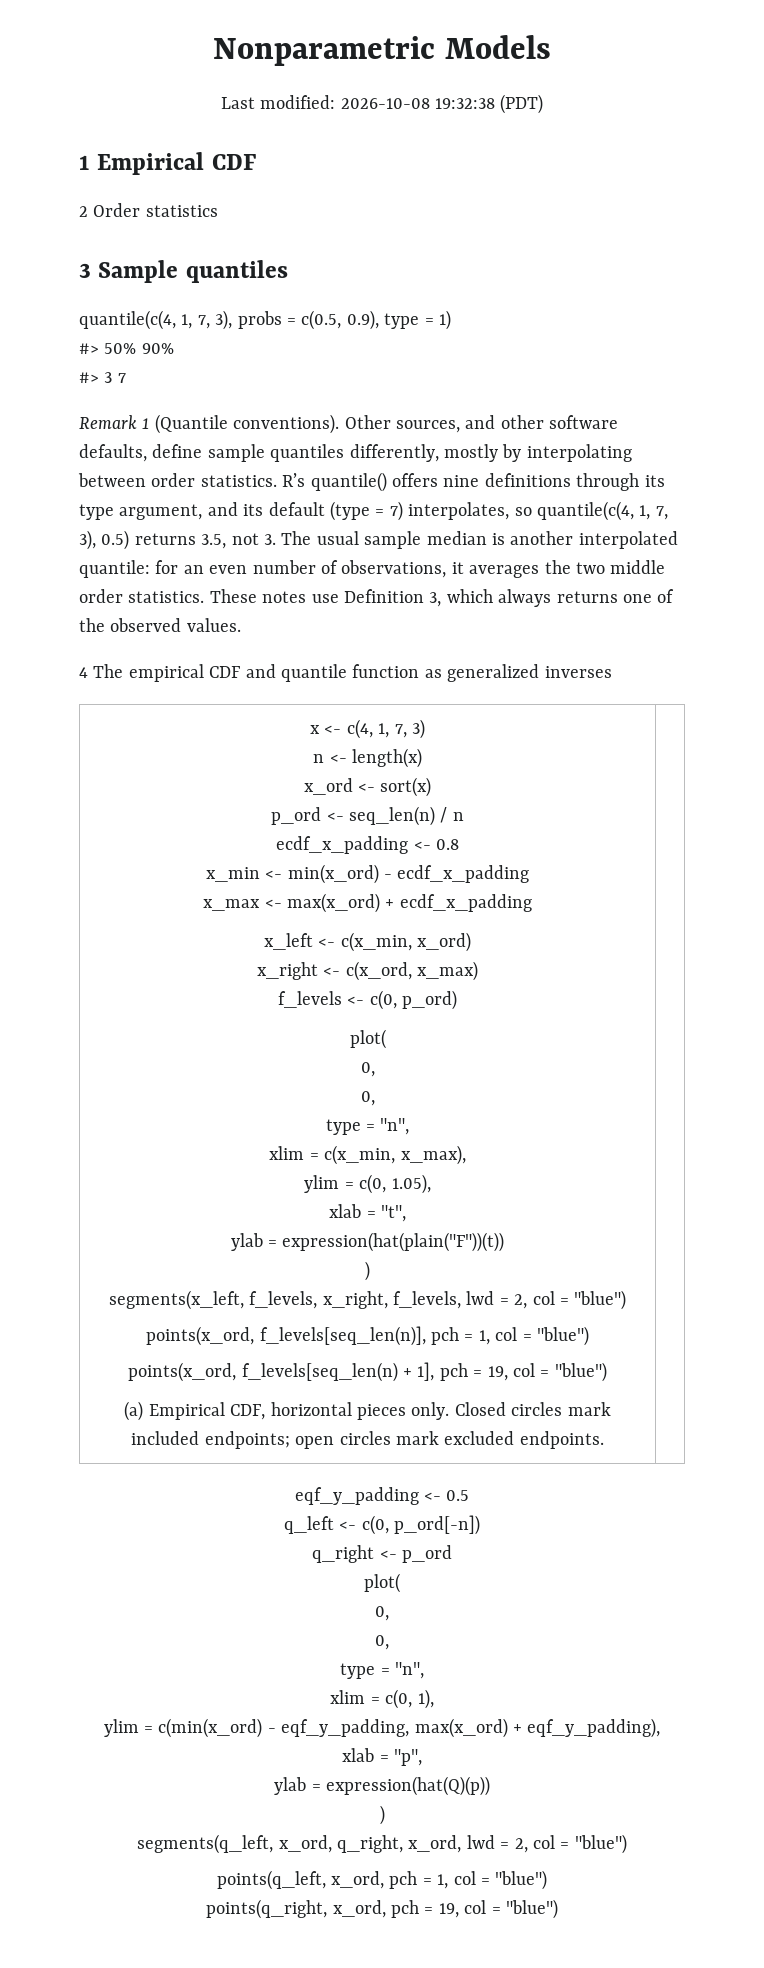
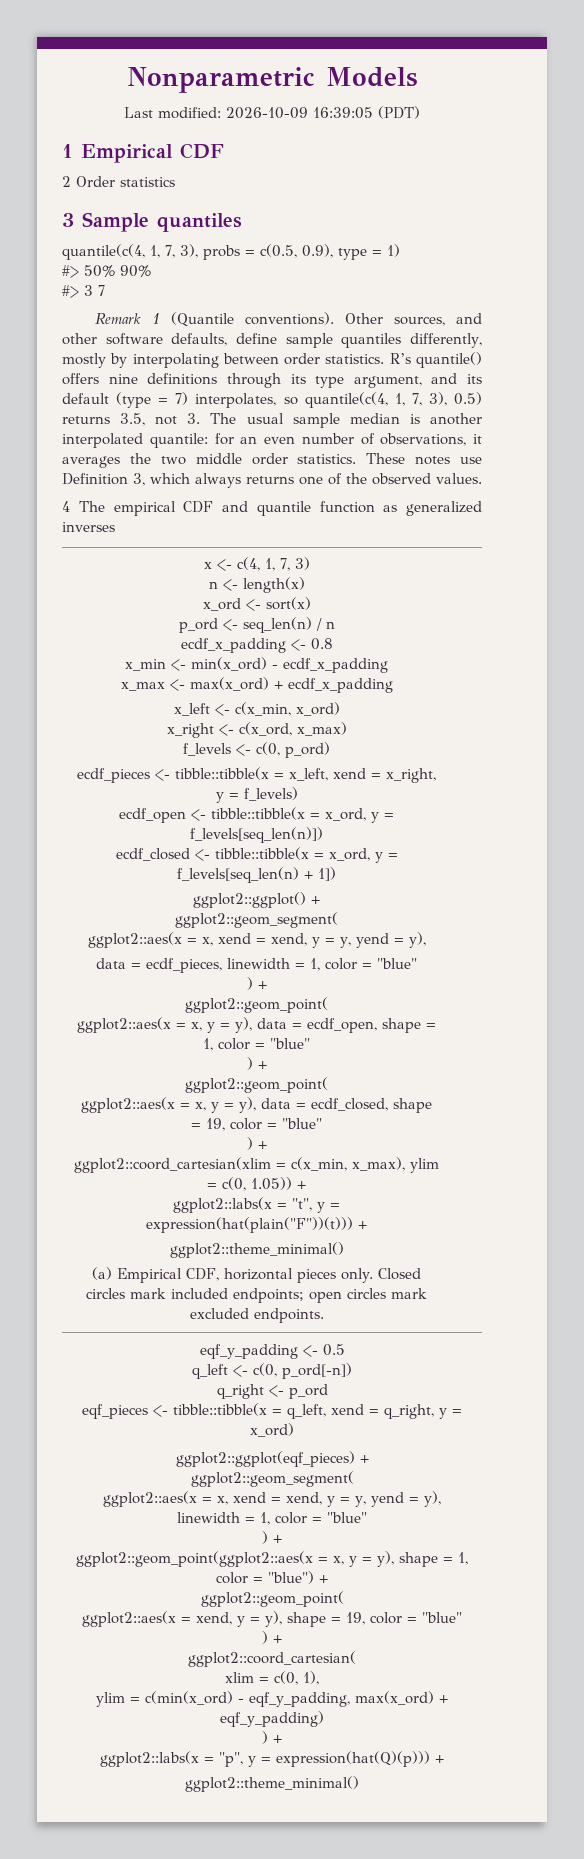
[340,98,495,109] 2026-10-08 19:32:38 -> [226,107,373,119] 2026-10-09 16:39:05
[349,1029,386,1049] [360,1062,375,1077] [360,1091,375,1106] [325,1118,410,1135] [269,1146,305,1160] plot( // 0, // 0, // type = "n", // xlim -> [77,767,436,783] [215,787,298,803] [119,807,394,823] [190,827,323,843] [115,847,398,863] [177,867,336,883] [193,892,320,908] [175,912,338,928] [87,932,426,948] [96,958,417,973] [246,977,267,990] [185,997,328,1013] [77,1017,436,1033] [203,1038,310,1051] [246,1057,267,1070] [185,1077,328,1093] [81,1097,432,1113] [191,1118,322,1131] [246,1137,267,1150] [74,1157,271,1173] ecdf_pieces <- tibble::tibble(x = x_left, xend = x_right, y = f_levels) // ecdf_open <- tibble::tibble(x = x_ord, y = f_levels[seq_len(n)]) // ecdf_closed <- tibble::tibble(x = x_ord, y = f_levels[seq_len(n) + 1]) // ggplot2::ggplot() + // ggplot2::geom_segment( // ggplot2::aes(x = x, xend = xend, y = y, yend = y), // data = ecdf_pieces, linewidth = 1, color = "blue" // ) + // ggplot2::geom_point( // ggplot2::aes(x = x, y = y), data = ecdf_open, shape = 1, color = "blue" // ) + // ggplot2::geom_point( // ggplot2::aes(x = x, y = y), data = ecdf_closed, shape = 19, color = "blue" // ) + // ggplot2::coord_cartesian(xlim
(466, 1155) // -> (405, 1164) none
[391,1174,431,1194] [329,1204,362,1218] 1.05), // xlab -> [251,1177,306,1190] [173,1197,272,1213] 1.05)) + // ggplot2::labs(x
[230,1232,505,1252] [365,1261,370,1281] [108,1290,627,1310] [146,1326,589,1346] [128,1362,607,1382] // ylab = expression(hat(plain("F"))(t)) // ) // segments(x_left, f_levels, x_right, f_levels, lwd = 2, col = "blue") // points(x_ord, f_levels[seq_len(n)], pch = 1, col = "blue") // points(x_ord, f_levels[seq_len(n) + 1], pch = 19, col = "blue") -> [317,1202,340,1213] [146,1217,367,1233] [169,1242,344,1258] y = expression(hat(plain("F"))(t))) + // ggplot2::theme_minimal()
[364,1573,400,1593] [375,1606,389,1621] [375,1635,389,1650] [340,1662,424,1679] plot( // 0, // 0, // type = "n", -> [82,1403,462,1419] [250,1423,294,1437] [175,1451,369,1467] [190,1471,354,1487] [103,1491,441,1507] [177,1512,367,1525] [262,1531,282,1544] [76,1551,468,1567] [216,1571,328,1584] [200,1591,344,1607] [82,1611,462,1627] [262,1631,282,1644] [188,1651,356,1667] eqf_pieces <- tibble::tibble(x = q_left, xend = q_right, y = x_ord) // ggplot2::ggplot(eqf_pieces) + // ggplot2::geom_segment( // ggplot2::aes(x = x, xend = xend, y = y, yend = y), // linewidth = 1, color = "blue" // ) + // ggplot2::geom_point(ggplot2::aes(x = x, y = y), shape = 1, color = "blue") + // ggplot2::geom_point( // ggplot2::aes(x = xend, y = y), shape = 19, color = "blue" // ) + // ggplot2::coord_cartesian(
[527,1718,661,1738] [342,1748,422,1766] [274,1776,490,1796] [379,1805,385,1825] [137,1834,627,1854] [216,1870,548,1890] [206,1899,558,1919] eqf_y_padding), // xlab = "p", // ylab = expression(hat(Q)(p)) // ) // segments(q_left, x_ord, q_right, x_ord, lwd = 2, col = "blue") // points(q_left, x_ord, pch = 1, col = "blue") // points(q_right, x_ord, pch = 19, col = "blue") -> [220,1711,324,1727] [262,1731,282,1744] [100,1751,444,1767] [185,1776,359,1792] eqf_y_padding) // ) + // ggplot2::labs(x = "p", y = expression(hat(Q)(p))) + // ggplot2::theme_minimal()

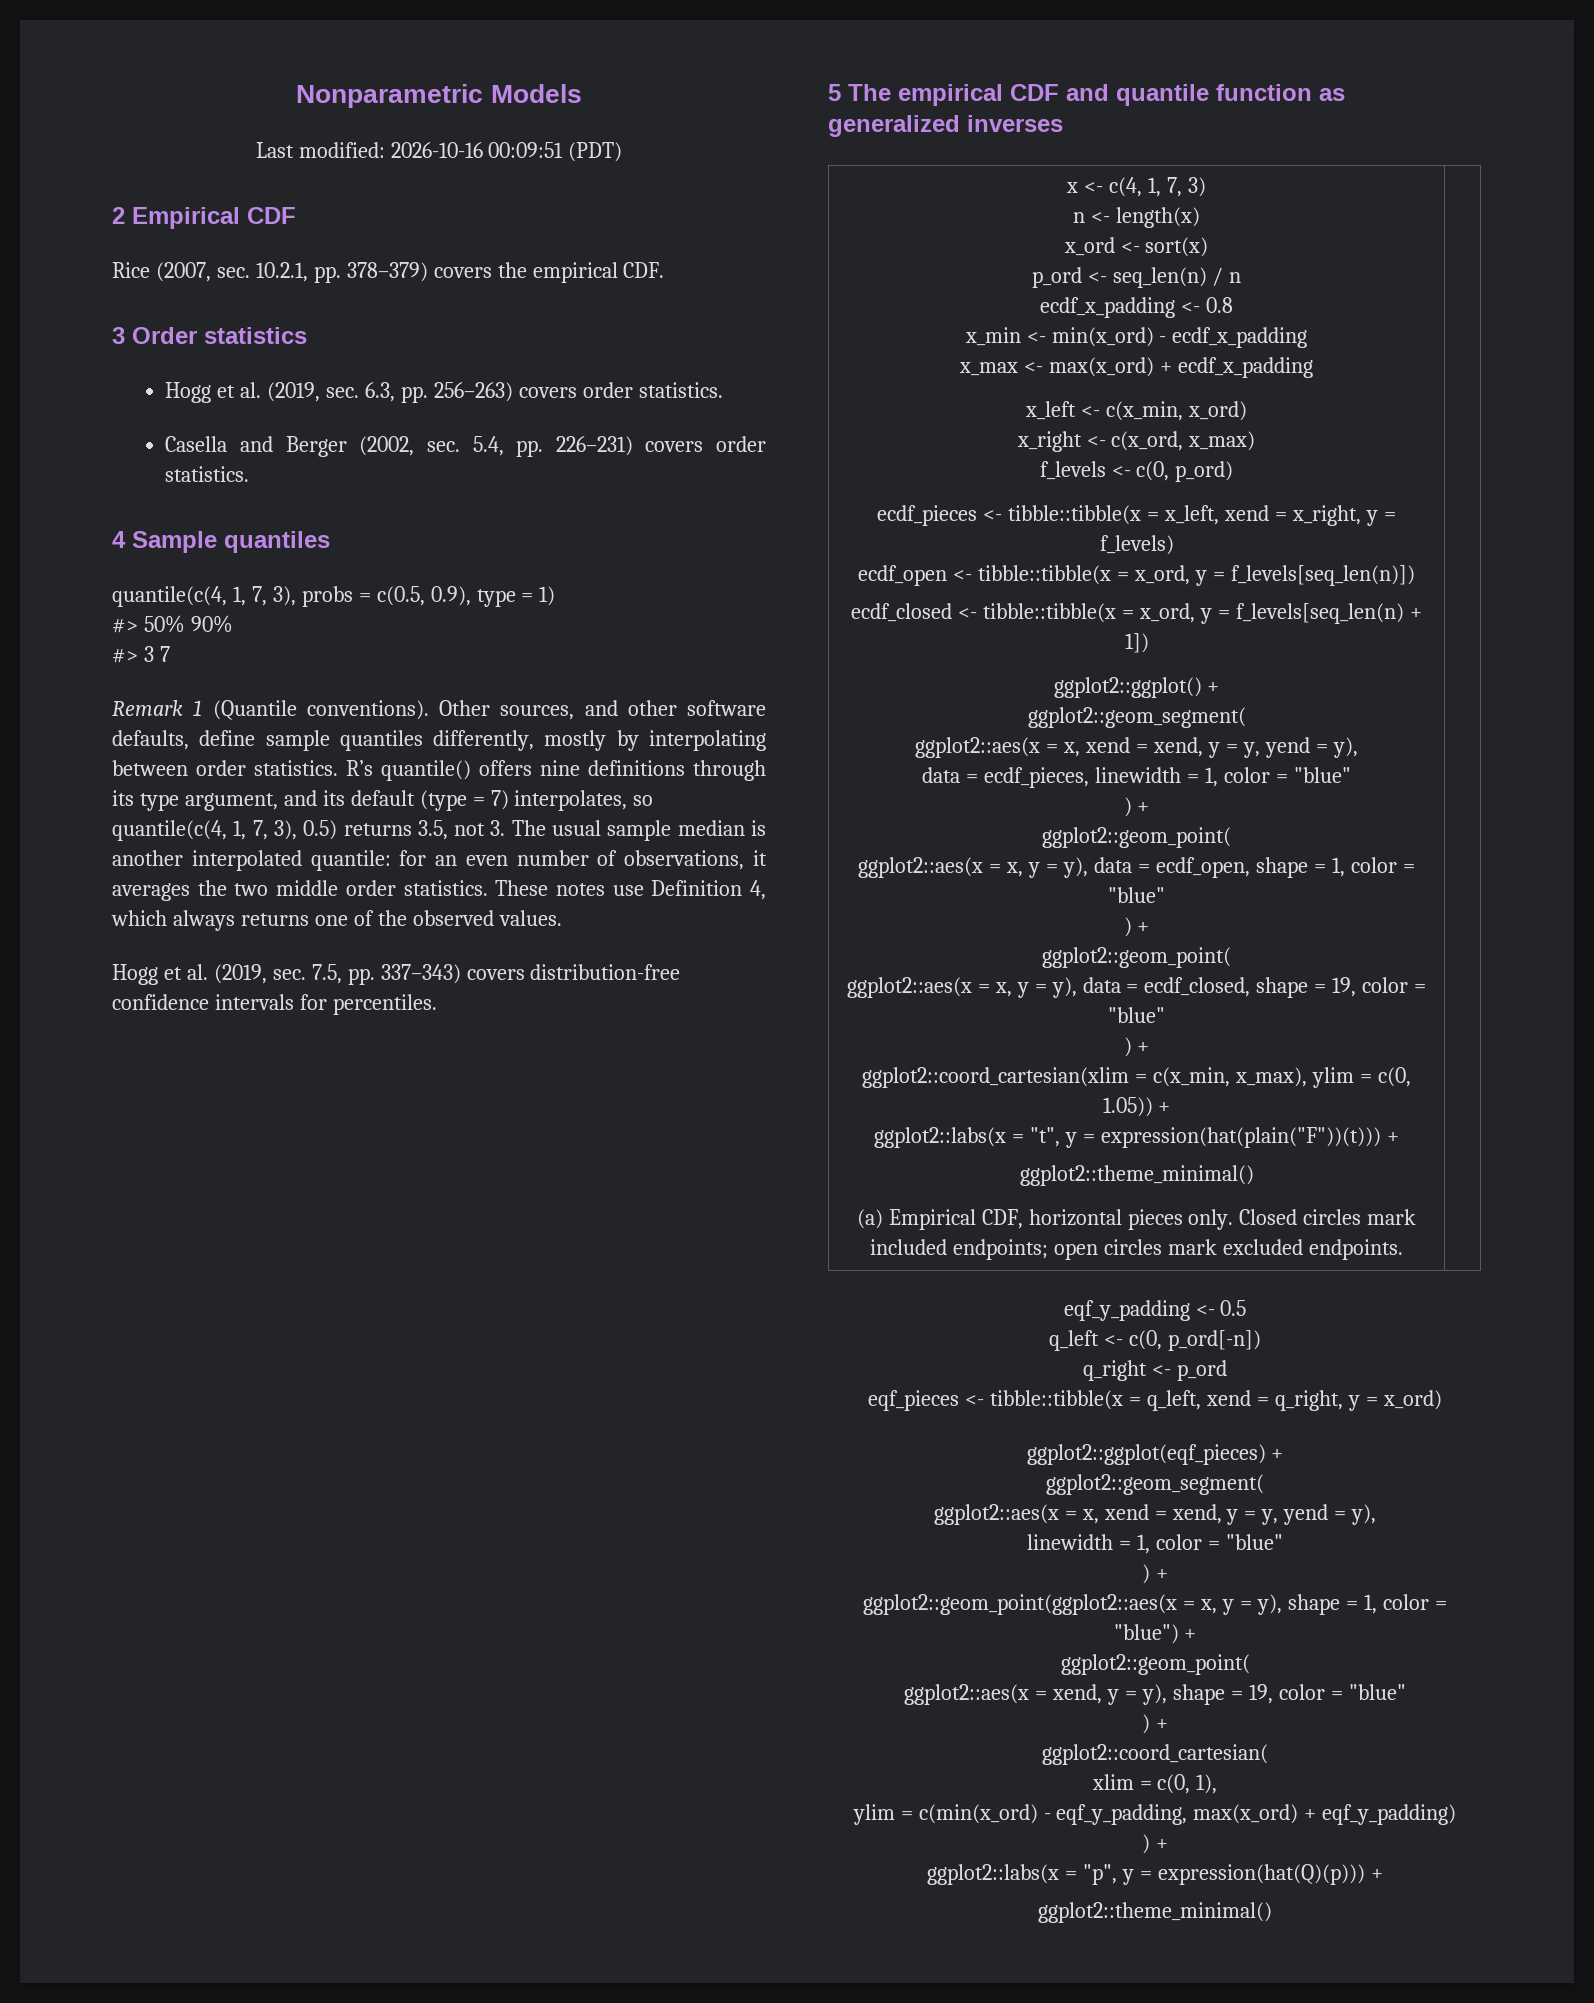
[226,107,373,119] 2026-10-09 16:39:05 -> [390,142,564,158] 2026-10-16 00:09:51
[62,144,73,158] 1 -> [112,207,125,224] 2
[62,176,175,187] [62,213,74,227] 2 Order statistics // 3 -> [112,262,665,283] [112,327,307,344] [165,382,723,403] [165,436,767,457] [165,466,250,482] [112,531,126,548] Rice (2007, sec. 10.2.1, pp. 378–379) covers the empirical CDF. // 3 Order statistics // Hogg et al. (2019, sec. 6.3, pp. 256–263) covers order statistics. // Casella and Berger (2002, sec. 5.4, pp. 226–231) covers order statistics. // 4
[133,473,145,486] 3, -> [750,880,766,900] 4,
[62,501,70,512] 4 -> [112,964,681,985] [112,994,437,1015] [828,84,841,101] Hogg et al. (2019, sec. 7.5, pp. 337–343) covers distribution-free confidence intervals for percentiles. // 5

